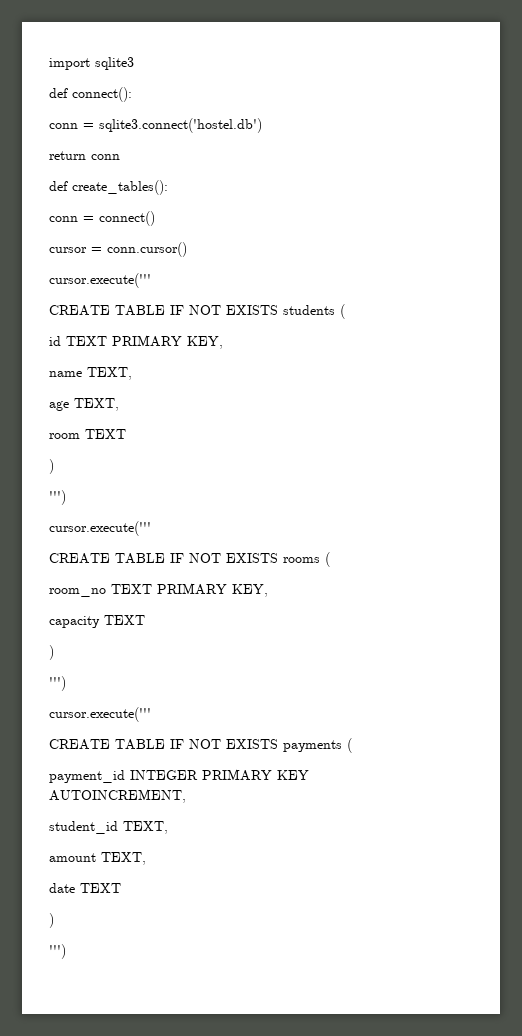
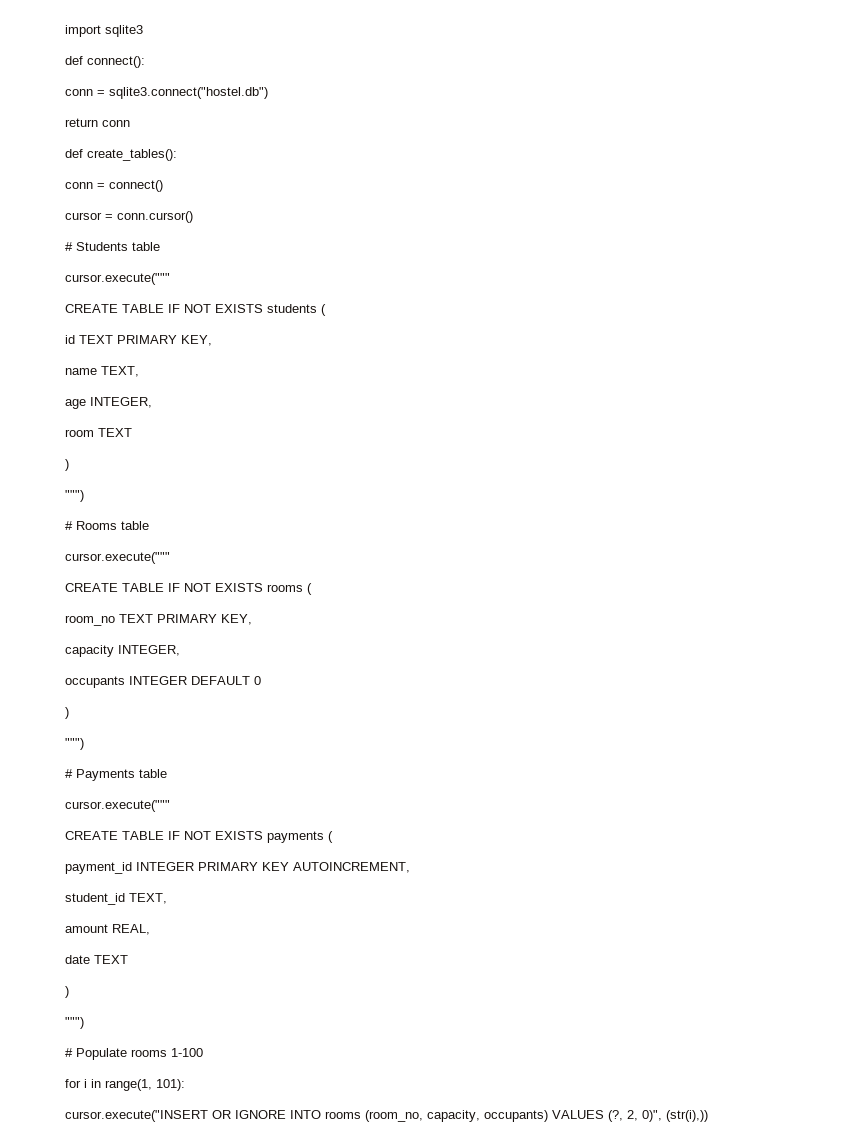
[99,118,262,133] sqlite3.connect('hostel.db') -> [109,87,268,99] sqlite3.connect("hostel.db")
[49,273,151,288] cursor.execute(''' -> [65,242,160,251] [65,273,170,285] # Students table // cursor.execute("""
[74,398,119,411] TEXT, -> [90,397,152,408] INTEGER,
[49,490,66,505] [49,521,151,536] ''') // cursor.execute(''' -> [65,490,84,502] [65,521,149,530] [65,552,170,564] """) // # Rooms table // cursor.execute("""
[104,615,145,625] [49,645,54,660] [49,676,66,691] [49,707,151,722] TEXT // ) // ''') // cursor.execute(''' -> [118,645,180,656] [65,676,261,688] [65,707,69,719] [65,738,84,750] [65,769,167,781] [65,800,170,812] INTEGER, // occupants INTEGER DEFAULT 0 // ) // """) // # Payments table // cursor.execute("""
[101,852,146,865] TEXT, -> [112,924,150,935] REAL,
[49,944,66,959] ''') -> [65,1017,84,1029] [65,1048,203,1060] [65,1079,185,1091] [65,1110,708,1122] """) // # Populate rooms 1-100 // for i in range(1, 101): // cursor.execute("INSERT OR IGNORE INTO rooms (room_no, capacity, occupants) VALUES (?, 2, 0)", (str(i),))

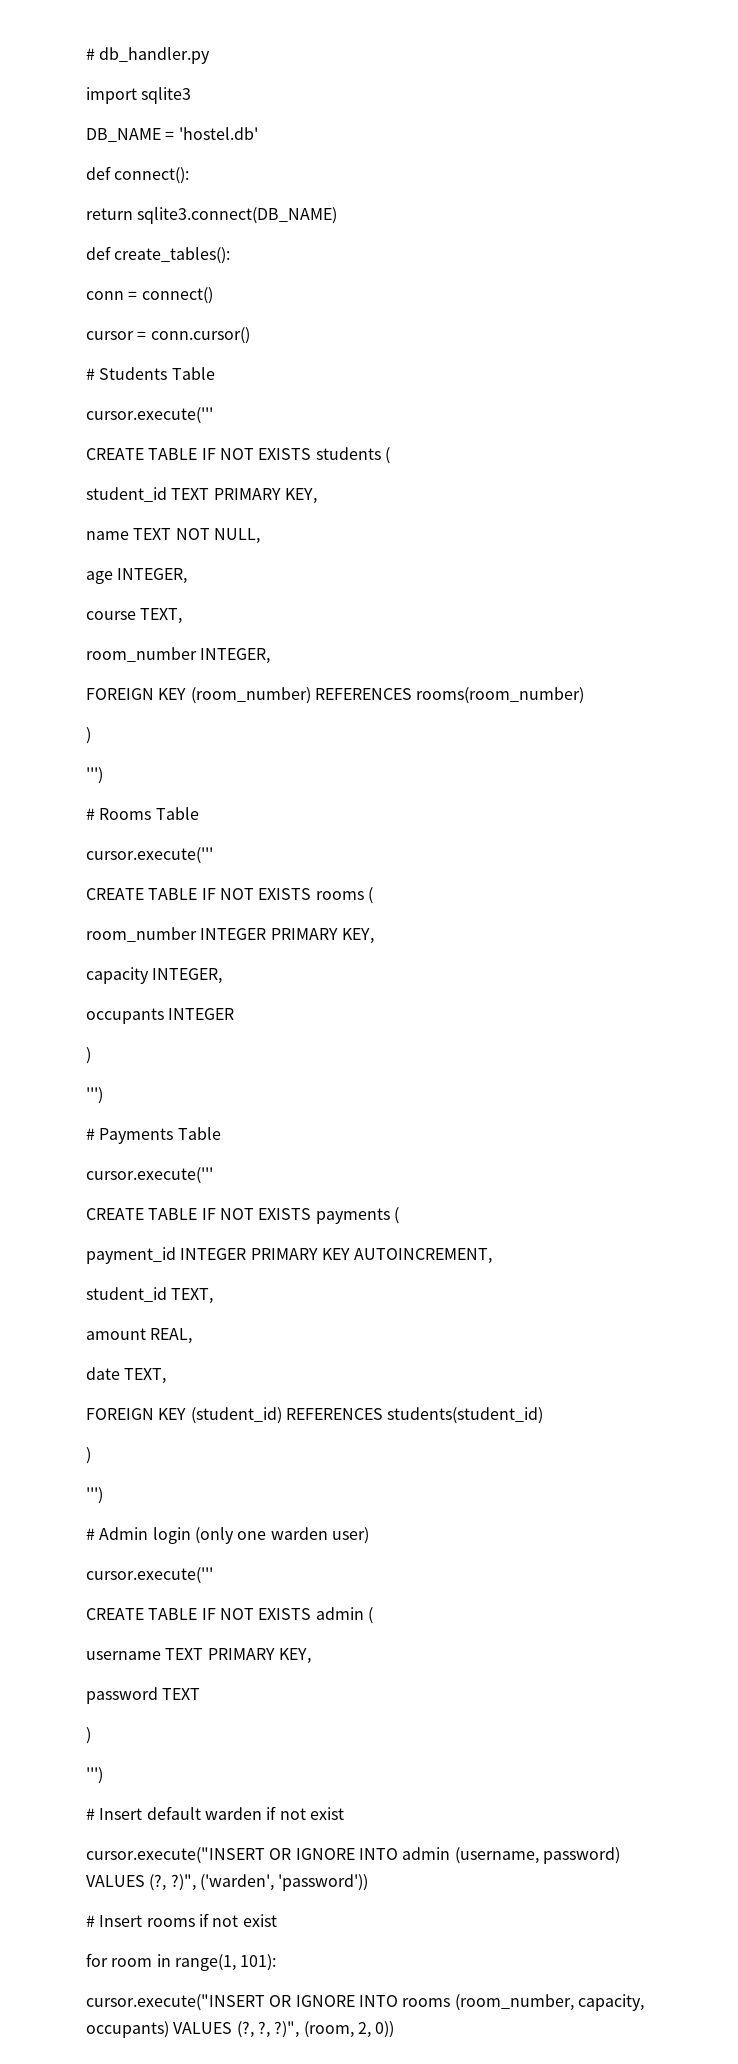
(65, 31) none -> [86,47,211,64] # db_handler.py //
(143, 31) none -> [86,127,258,142] // DB_NAME = 'hostel.db'
[65,87,268,99] // conn = sqlite3.connect("hostel.db") -> (190, 175) none
[102,120,130,127] conn -> [137,207,338,224] sqlite3.connect(DB_NAME)
[132,242,160,251] [65,273,170,285] table // cursor.execute(""" -> [171,367,215,380] [86,407,213,424] Table // cursor.execute('''
[65,335,75,344] id -> [86,487,167,502] student_id
[101,366,139,377] TEXT, -> [133,528,260,544] TEXT NOT NULL,
[65,428,132,437] [65,459,69,471] [65,490,84,502] room TEXT // ) // """) -> [86,608,183,624] [86,647,271,664] [86,687,585,704] [86,727,91,744] [86,767,103,784] course TEXT, // room_number INTEGER, // FOREIGN KEY (room_number) REFERENCES rooms(room_number) // ) // ''')
[121,521,149,530] [65,552,170,564] table // cursor.execute(""" -> [155,807,199,820] [86,847,213,864] Table // cursor.execute('''
[65,614,153,626] room_no TEXT -> [86,927,267,942] room_number INTEGER
[191,676,261,685] [65,707,69,719] [65,738,84,750] DEFAULT 0 // ) // """) -> [86,1047,91,1064] [86,1087,103,1104] // ) // ''')
[139,769,167,778] [65,800,170,812] table // cursor.execute(""" -> [177,1127,221,1140] [86,1167,213,1184] Table // cursor.execute('''
[94,955,128,964] [65,986,69,998] [65,1017,84,1029] [65,1048,203,1060] TEXT // ) // """) // # Populate rooms 1-100 -> [124,1368,167,1384] [86,1407,544,1424] [86,1447,91,1464] [86,1487,103,1504] [86,1527,369,1544] [86,1567,213,1584] [86,1607,373,1624] [86,1648,311,1664] [86,1687,201,1704] [86,1727,91,1744] [86,1767,103,1784] [86,1806,344,1820] [86,1847,620,1864] [86,1874,369,1891] [86,1913,277,1927] TEXT, // FOREIGN KEY (student_id) REFERENCES students(student_id) // ) // ''') // # Admin login (only one warden user) // cursor.execute(''' // CREATE TABLE IF NOT EXISTS admin ( // username TEXT PRIMARY KEY, // password TEXT // ) // ''') // # Insert default warden if not exist // cursor.execute("INSERT OR IGNORE INTO admin (username, password) VALUES (?, ?)", ('warden', 'password')) // # Insert rooms if not exist
[84,1079,87,1088] i -> [111,1958,153,1967] room
[365,1110,423,1122] (room_no, -> [454,1994,574,2011] (room_number,
[627,1110,708,1122] 2, 0)", (str(i),)) -> [257,2021,395,2038] ?, ?)", (room, 2, 0))

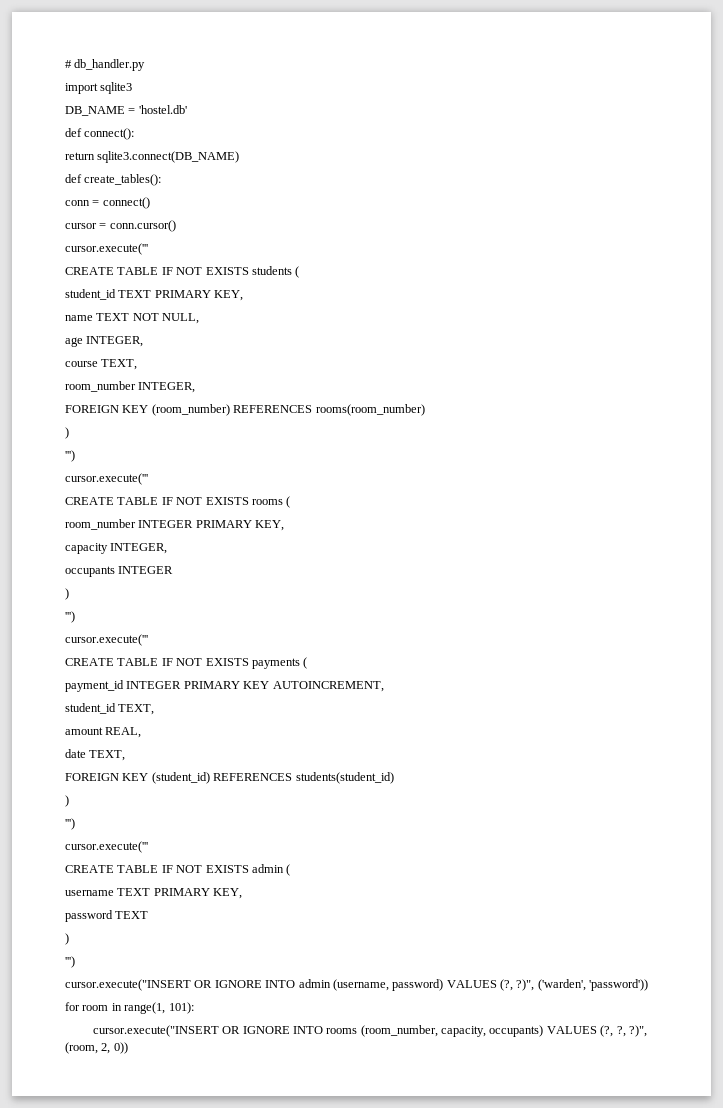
[86,367,215,380] // # Students Table -> (176, 226) none
[86,807,199,820] // # Rooms Table -> (75, 456) none
[86,1127,221,1144] // # Payments Table -> (75, 617) none
[86,1527,369,1544] // # Admin login (only one warden user) -> (75, 824) none
[86,1806,344,1820] // # Insert default warden if not exist -> (75, 962) none
[86,1913,277,1927] // # Insert rooms if not exist -> (649, 985) none

